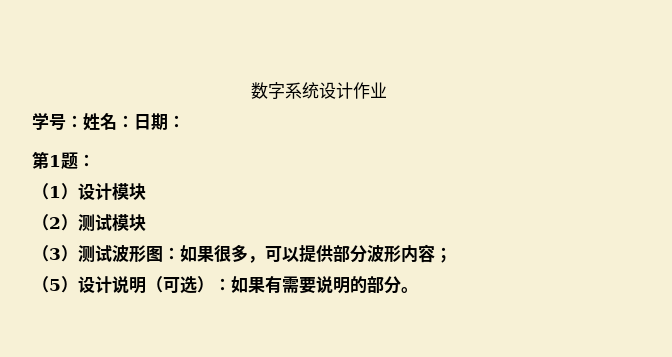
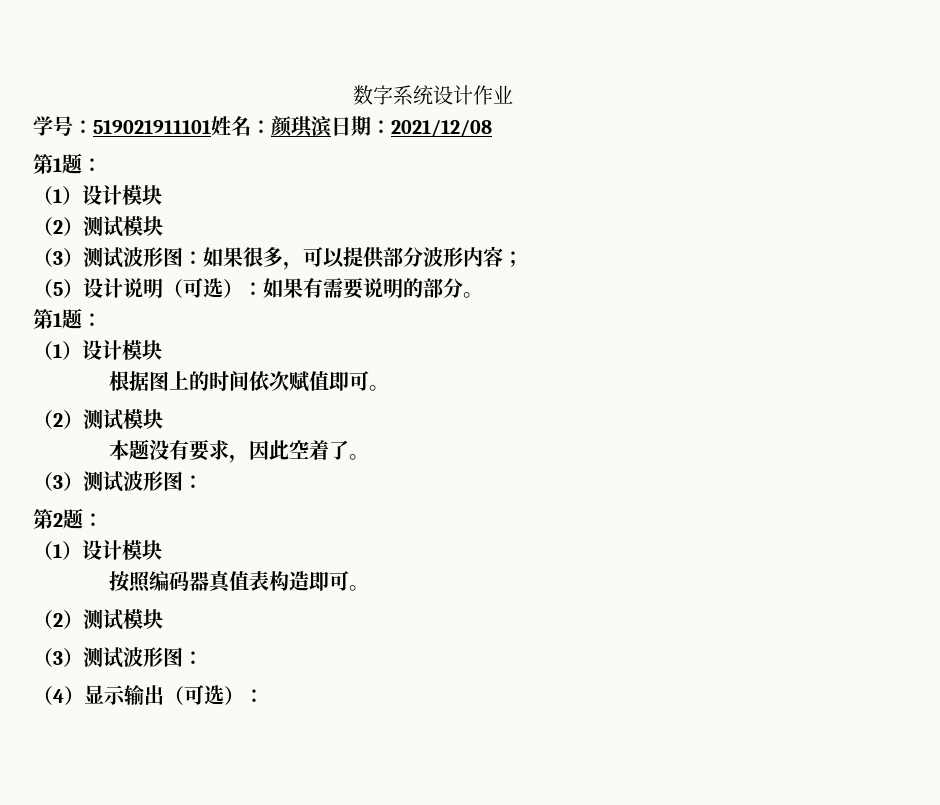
[83,113,134,131] 姓名： -> [93,115,332,137] 519021911101姓名：颜琪滨
(185, 121) none -> [391,120,492,137] 2021/12/08
(418, 290) none -> [33,308,102,329] [33,340,162,360] [109,371,390,392] [33,409,163,430] [109,439,370,463] [33,471,203,492] [33,508,103,529] [33,540,162,560] [109,570,370,593] [33,609,163,630] [33,647,203,668] [33,684,264,705] // 第1题： // （1）设计模块 // 根据图上的时间依次赋值即可。 // （2）测试模块 // 本题没有要求，因此空着了。 // （3）测试波形图： // 第2题： // （1）设计模块 // 按照编码器真值表构造即可。 // （2）测试模块 // （3）测试波形图： // （4）显示输出（可选）：

